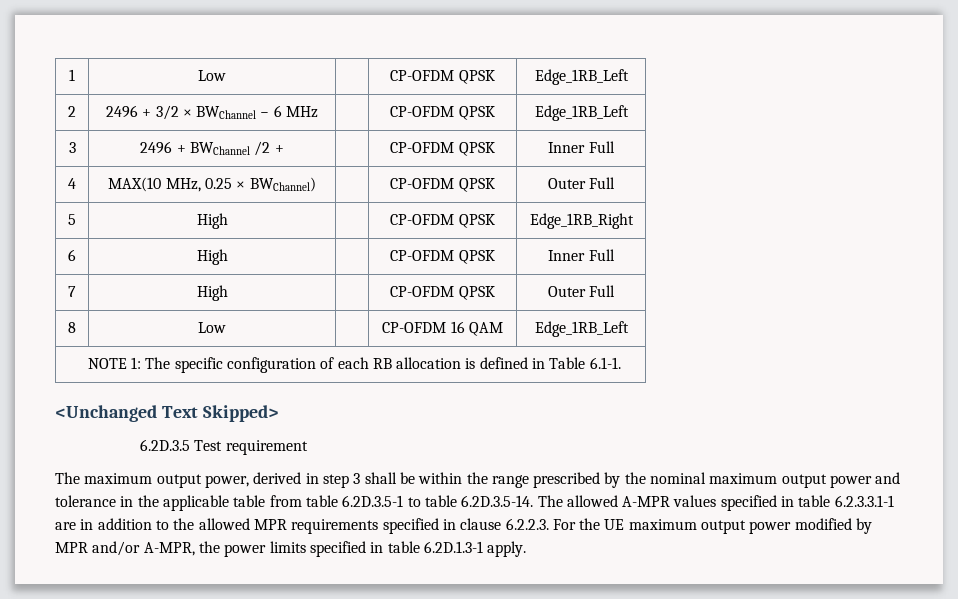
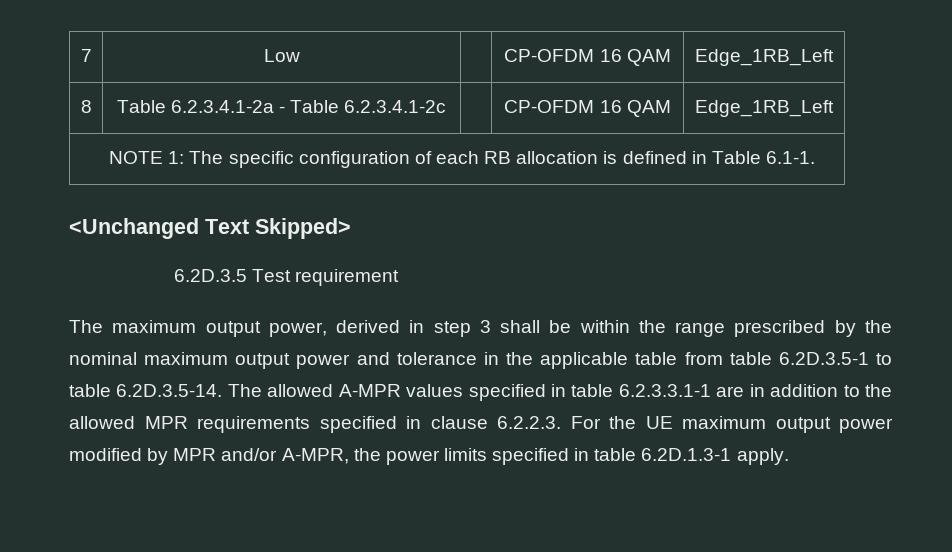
[69,69,75,81] [198,70,226,81] [390,70,495,84] [534,69,629,85] [68,106,76,117] [105,105,319,120] [390,106,495,120] [534,105,629,121] [68,142,76,153] [140,141,284,156] [390,142,495,156] [548,141,615,153] [68,178,76,189] [108,177,316,192] [390,178,495,192] [547,177,616,189] [68,214,76,225] [196,213,228,229] [390,214,495,228] [529,213,634,229] [68,249,76,261] [196,249,228,265] [390,250,495,264] [548,249,615,261] [68,286,76,297] [196,285,228,301] [390,286,495,300] [547,285,616,297] [68,322,76,333] [198,322,226,333] 1 | Low | | CP-OFDM QPSK | Edge_1RB_Left // 2 | 2496 + 3/2 × BWChannel − 6 MHz | | CP-OFDM QPSK | Edge_1RB_Left // 3 | 2496 + BWChannel /2 + | | CP-OFDM QPSK | Inner Full // 4 | MAX(10 MHz, 0.25 × BWChannel) | | CP-OFDM QPSK | Outer Full // 5 | High | | CP-OFDM QPSK | Edge_1RB_Right // 6 | High | | CP-OFDM QPSK | Inner Full // 7 | High | | CP-OFDM QPSK | Outer Full // 8 | Low -> [80,49,92,62] [263,49,300,62] [504,49,671,66] [695,49,834,66] [80,100,92,113] [116,100,447,113] 7 | Low | | CP-OFDM 16 QAM | Edge_1RB_Left // 8 | Table 6.2.3.4.1-2a - Table 6.2.3.4.1-2c

